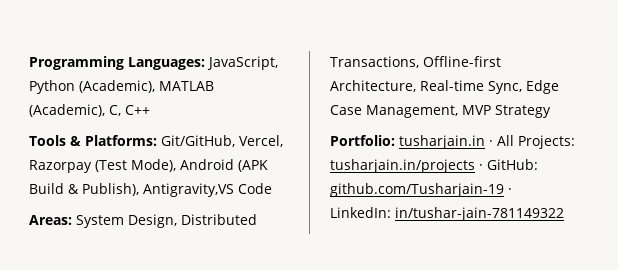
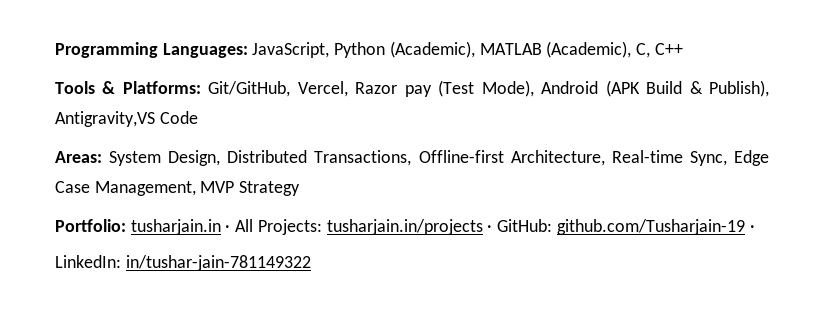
[29,160,92,173] Razorpay -> [355,82,432,97] Razor pay

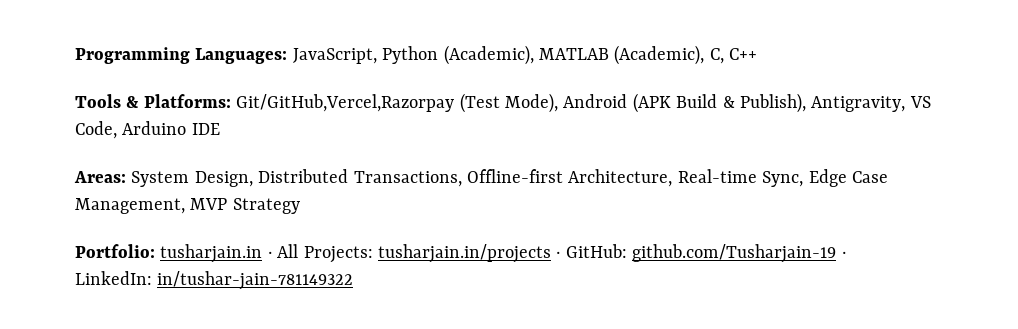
[208,81,432,97] Git/GitHub, Vercel, Razor pay -> [236,94,455,112] Git/GitHub,Vercel,Razorpay
[55,111,198,127] Antigravity,VS Code -> [811,96,931,112] [75,121,220,139] Antigravity, VS Code, Arduino IDE

